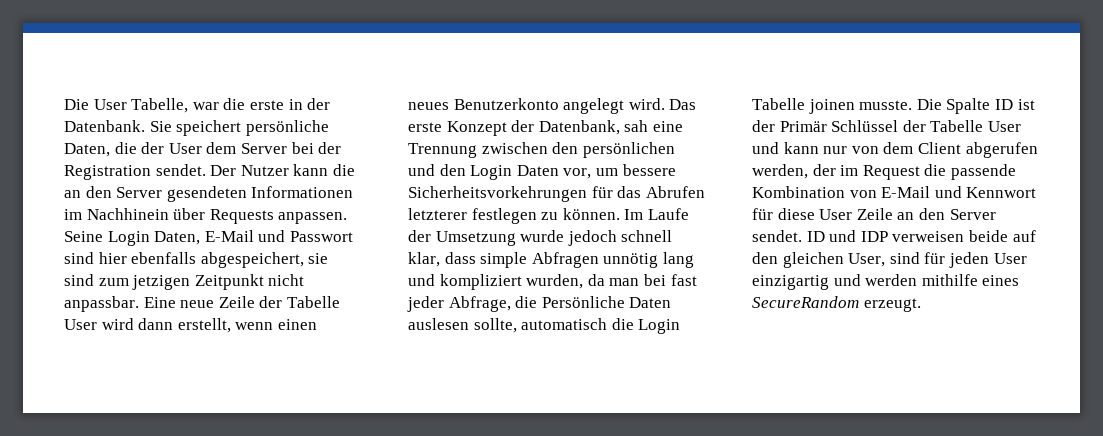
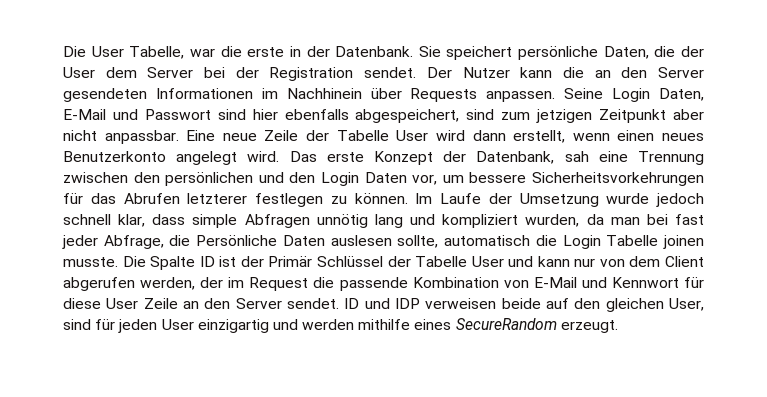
[308,253,329,264] sie -> (460, 116) none
(264, 282) none -> [672,109,704,120] aber

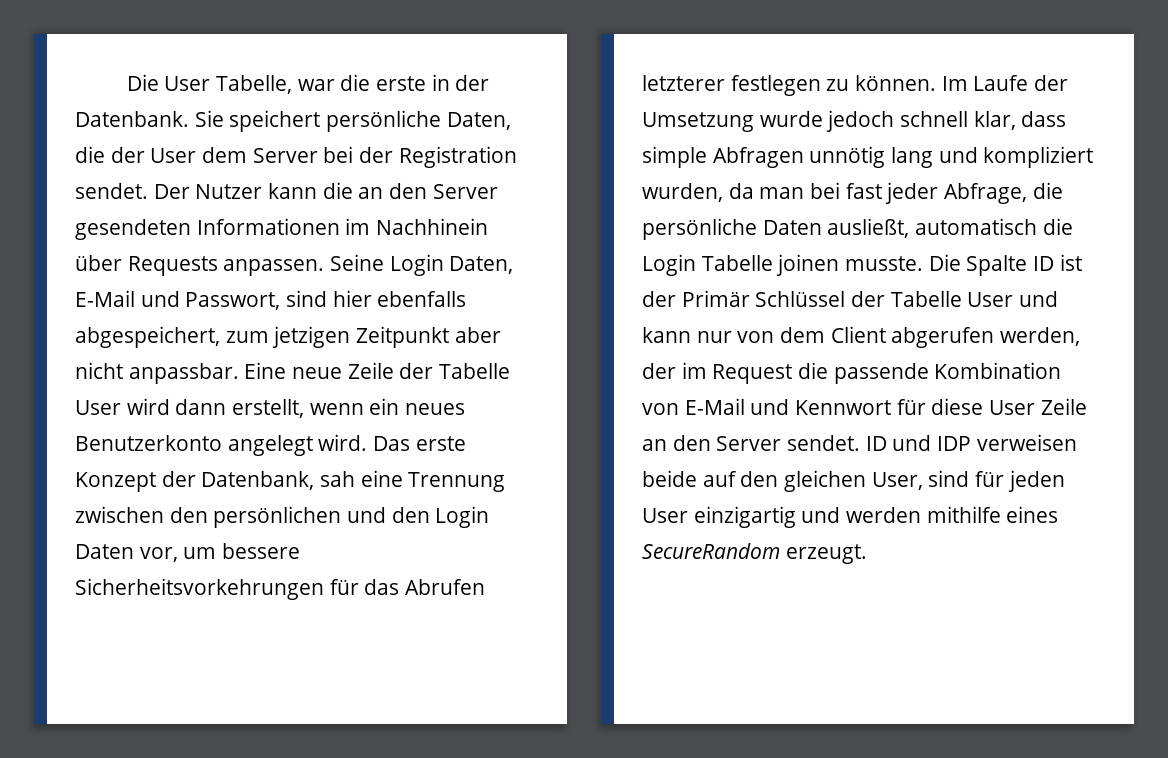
[144,109,211,120] Passwort -> [185,292,281,310] Passwort,
[466,109,495,120] sind -> (220, 337) none
[617,130,655,141] einen -> [369,398,400,415] ein
[196,235,439,248] Persönliche Daten auslesen sollte, -> [642,218,910,240] persönliche Daten ausließt,

